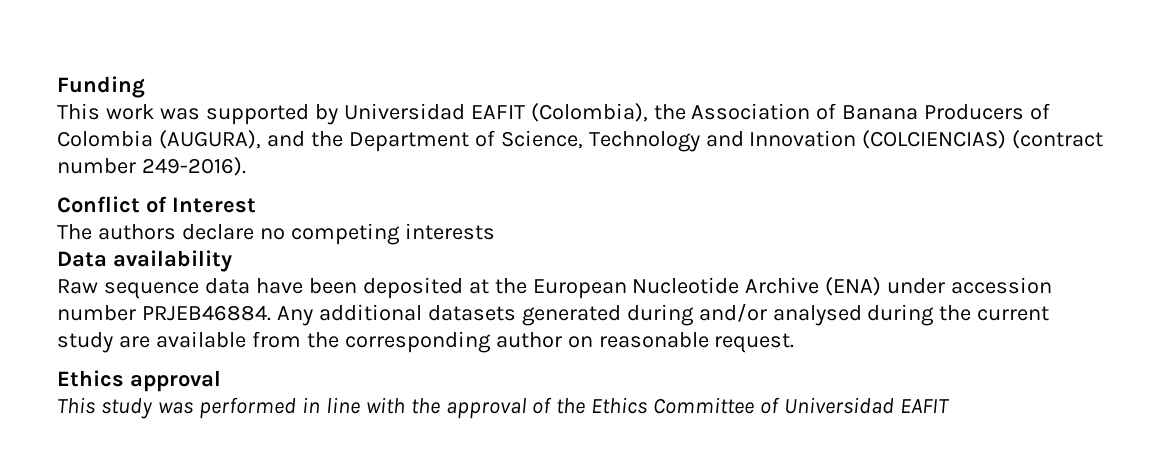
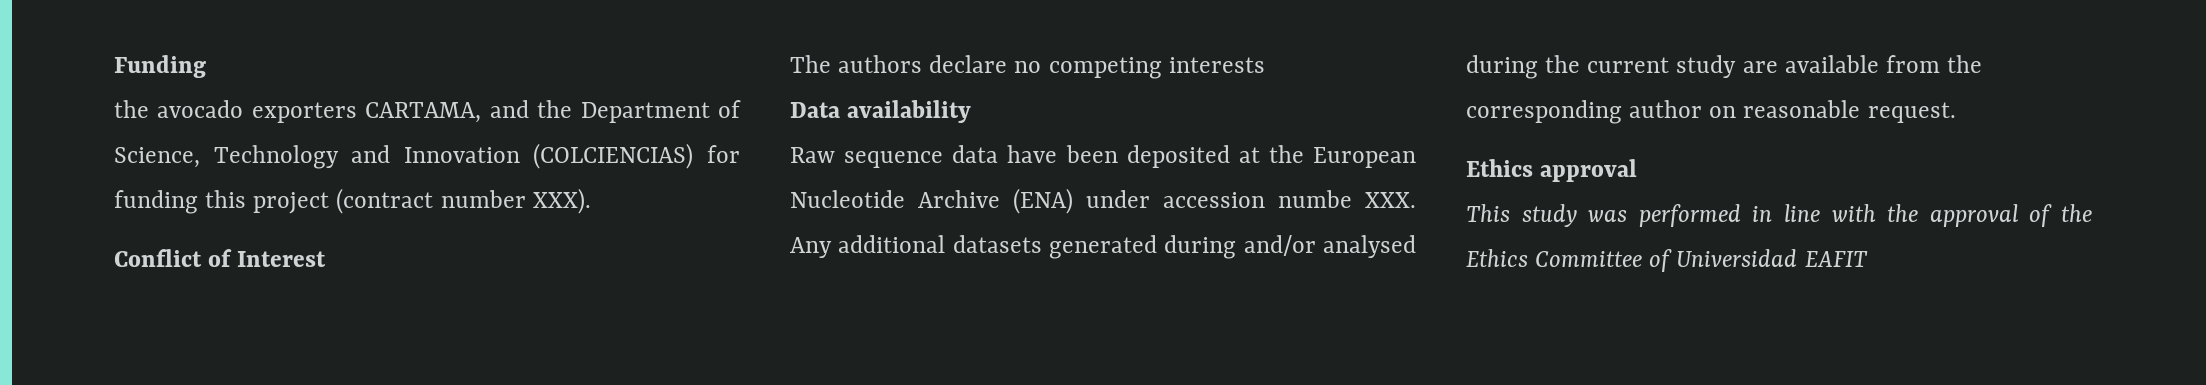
[57,103,1051,125] [57,130,261,149] This work was supported by Universidad EAFIT (Colombia), the Association of Banana Producers of Colombia (AUGURA), -> [114,100,482,123] the avocado exporters CARTAMA,
(1007, 139) none -> [707,145,741,163] [114,190,330,214] for funding this project
[141,157,246,176] 249-2016). -> [532,188,591,214] XXX).
[57,305,271,321] number PRJEB46884. -> [1278,190,1416,208] numbe XXX.

